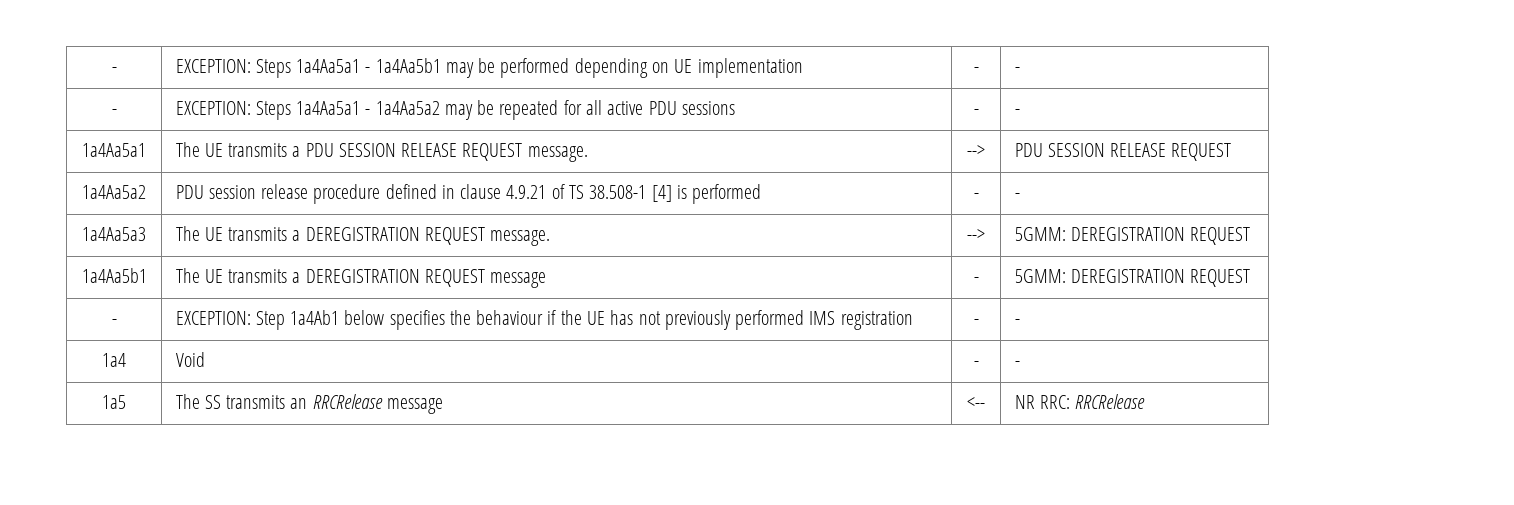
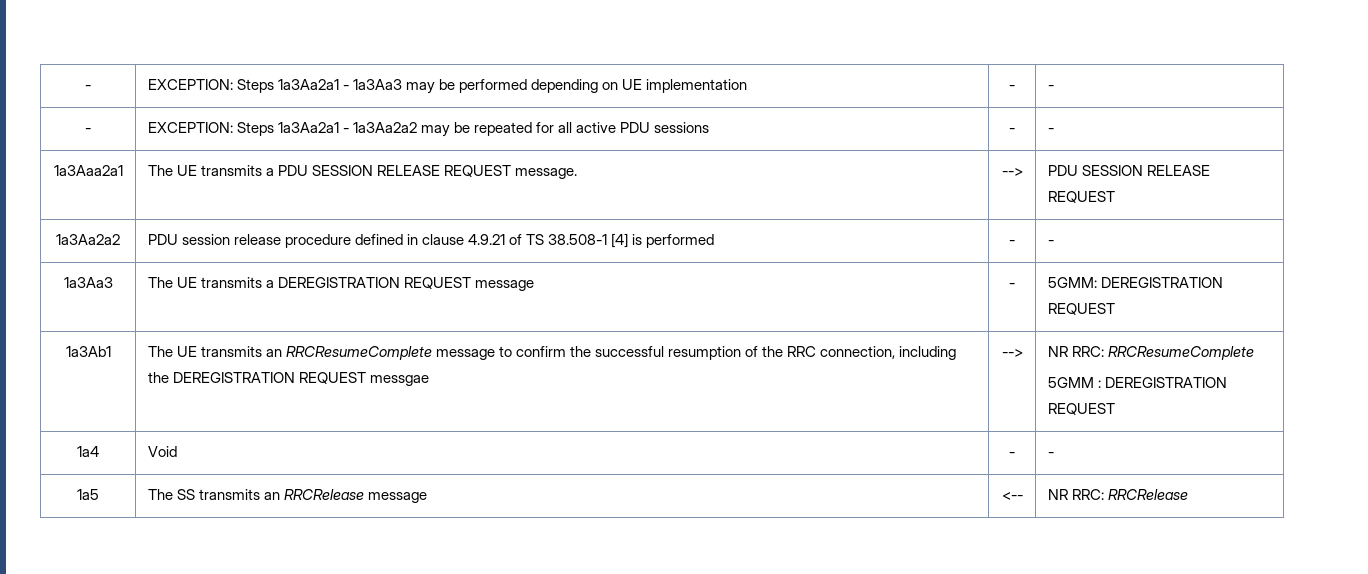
[111,67,117,73] [175,58,441,78] - | EXCEPTION: Steps 1a4Aa5a1 - 1a4Aa5b1 -> [85,85,91,90] [147,79,402,93] - | EXCEPTION: Steps 1a3Aa2a1 - 1a3Aa3
[296,101,440,115] 1a4Aa5a1 - 1a4Aa5a2 -> [277,122,417,133] 1a3Aa2a1 - 1a3Aa2a2
[82,143,146,157] 1a4Aa5a1 -> [53,165,123,176] 1a3Aaa2a1
[82,185,146,199] 1a4Aa5a2 -> [56,234,120,245] 1a3Aa2a2
[82,227,146,241] [175,226,551,246] [967,229,985,241] [1014,227,1251,245] [81,268,147,283] 1a4Aa5a3 | The UE transmits a DEREGISTRATION REQUEST message. | --> | 5GMM: DEREGISTRATION REQUEST // 1a4Aa5b1 -> [63,277,113,288] 1a3Aa3
[111,319,117,325] [175,310,913,330] [973,319,979,325] [1014,319,1020,325] - | EXCEPTION: Step 1a4Ab1 below specifies the behaviour if the UE has not previously performed IMS registration | - | - -> [65,346,111,357] [147,346,957,360] [147,372,429,386] [1001,349,1023,357] [1047,346,1254,360] [1047,377,1227,388] [1047,403,1115,415] 1a3Ab1 | The UE transmits an RRCResumeComplete message to confirm the successful resumption of the RRC connection, including the DEREGISTRATION REQUEST messgae | --> | NR RRC: RRCResumeComplete // 5GMM : DEREGISTRATION REQUEST

